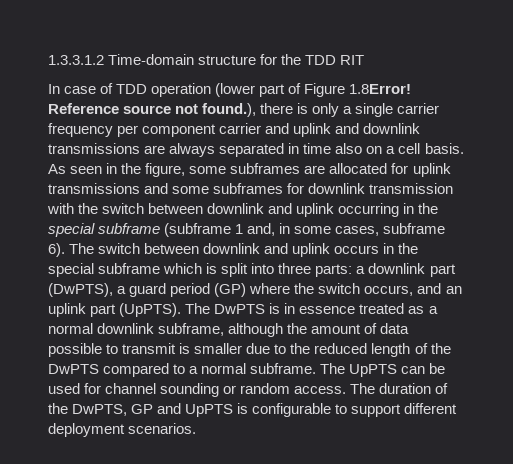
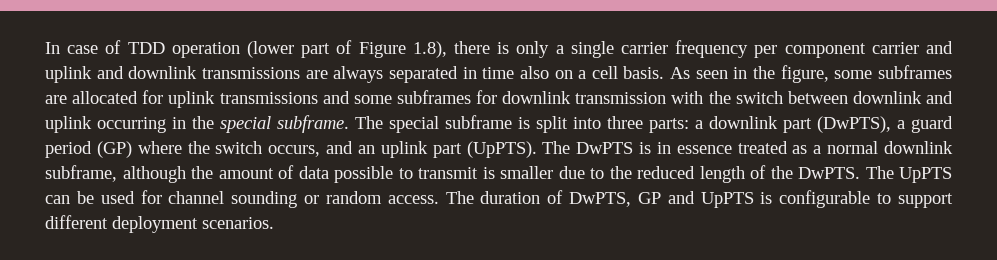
[48,54,365,65] 1.3.3.1.2 Time-domain structure for the TDD RIT // -> (45, 48) none
[349,84,412,94] [48,103,257,117] 1.8Error! Reference source not found.), -> [412,41,447,58] 1.8),
[98,223,446,237] [48,243,419,257] [48,263,203,277] subframe (subframe 1 and, in some cases, subframe 6). The switch between downlink and uplink occurs in the special subframe which -> [277,115,512,133] subframe. The special subframe
[48,363,317,377] DwPTS compared to a normal subframe. -> [798,167,860,179] DwPTS.
[48,403,68,414] the -> (564, 197) none

